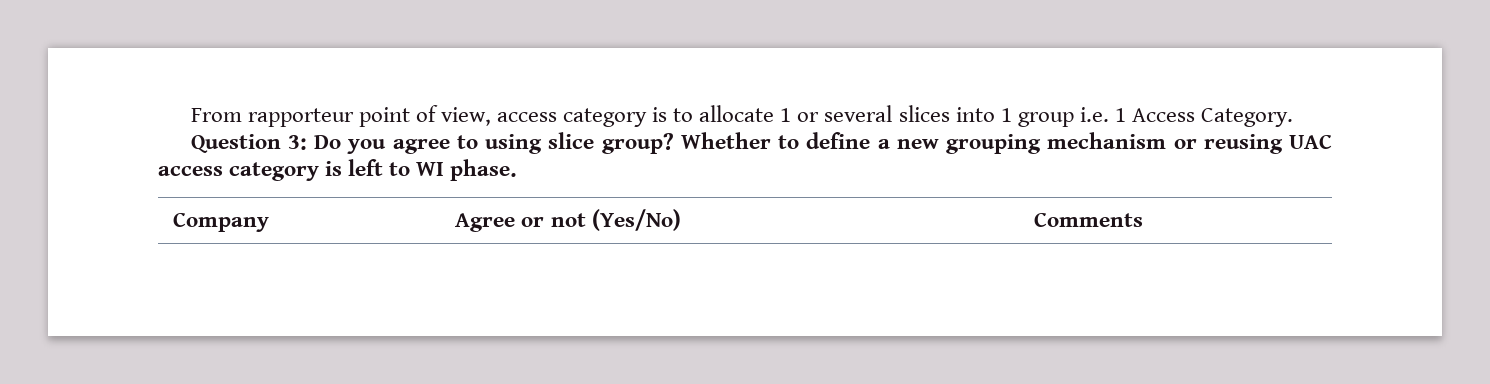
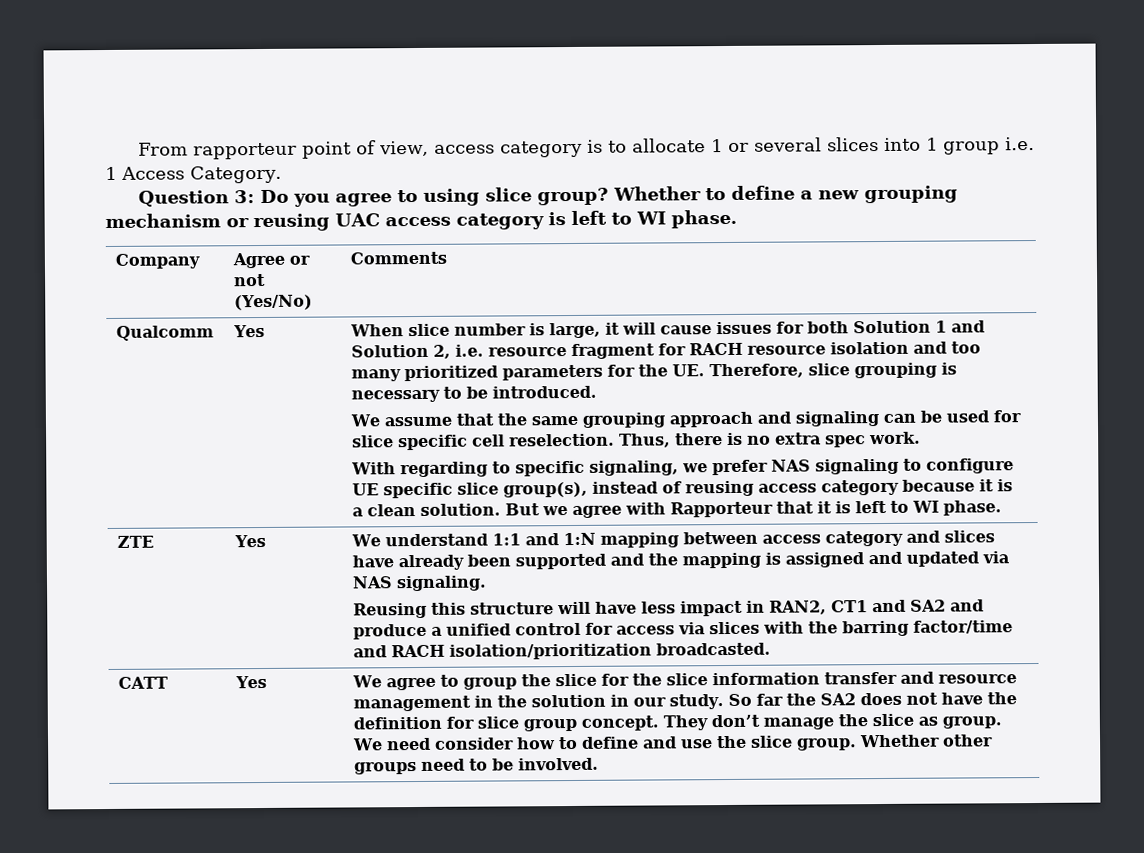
(1144, 219) none -> [116,325,215,341] [233,324,266,338] [350,320,986,339] [351,341,982,360] [351,362,958,382] [351,385,598,403] [350,410,1022,428] [352,431,922,451] [351,458,1015,478] [352,479,1014,499] [352,500,1003,518] [117,535,155,548] [234,534,267,548] [351,530,996,548] [352,551,1010,571] [352,575,488,592] [353,599,985,619] [353,620,1014,640] [353,642,772,660] [118,676,169,689] [235,675,268,689] [352,671,1018,691] [353,692,1018,712] [353,713,1003,732] [353,734,994,751] [354,757,600,775] // Qualcomm | Yes | When slice number is large, it will cause issues for both Solution 1 and Solution 2, i.e. resource fragment for RACH resource isolation and too many prioritized parameters for the UE. Therefore, slice grouping is necessary to be introduced. // We assume that the same grouping approach and signaling can be used for slice specific cell reselection. Thus, there is no extra spec work. // With regarding to specific signaling, we prefer NAS signaling to configure UE specific slice group(s), instead of reusing access category because it is a clean solution. But we agree with Rapporteur that it is left to WI phase. // ZTE | Yes | We understand 1:1 and 1:N mapping between access category and slices have already been supported and the mapping is assigned and updated via NAS signaling. // Reusing this structure will have less impact in RAN2, CT1 and SA2 and produce a unified control for access via slices with the barring factor/time and RACH isolation/prioritization broadcasted. // CATT | Yes | We agree to group the slice for the slice information transfer and resource management in the solution in our study. So far the SA2 does not have the definition for slice group concept. They don’t manage the slice as group. We need consider how to define and use the slice group. Whether other groups need to be involved.

